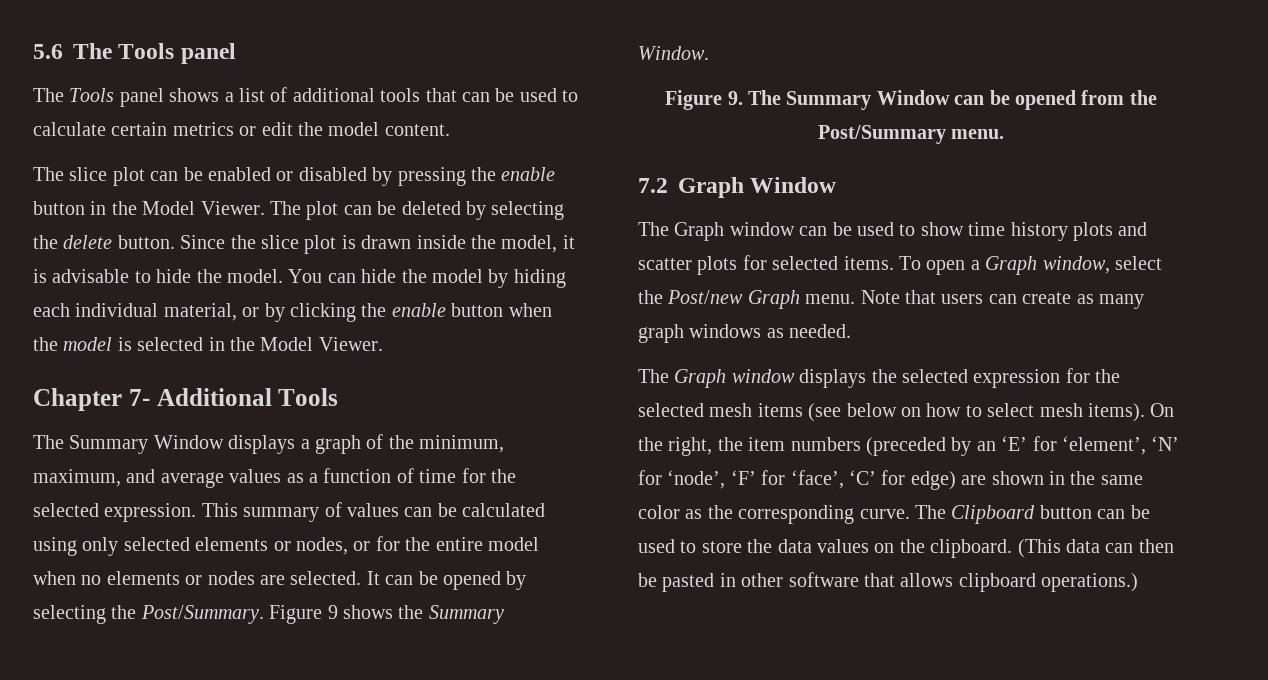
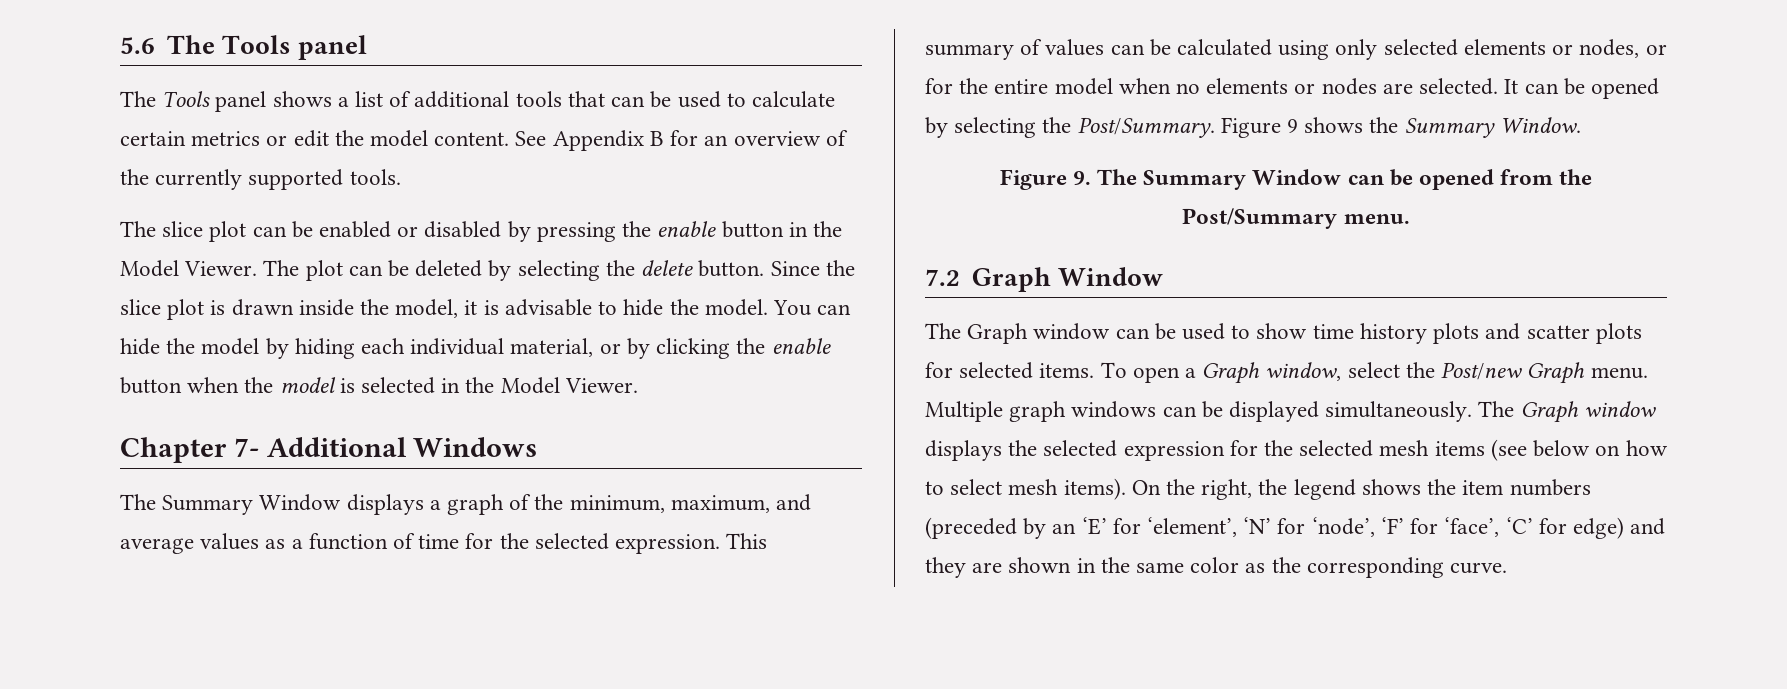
(450, 130) none -> [515,130,848,151] [120,169,401,190] See Appendix B for an overview of the currently supported tools.
[278,388,339,406] Tools -> [413,437,538,457] Windows
[860,290,1144,309] [638,324,852,343] Note that users can create as many graph windows as needed. // -> [925,401,1473,422] Multiple graph windows can be displayed simultaneously.
(743, 444) none -> [1293,479,1457,500] legend shows the
(956, 480) none -> [1630,518,1666,535] [925,557,966,578] and they
[915,505,1150,524] [638,539,1174,558] [638,572,1139,592] The Clipboard button can be used to store the data values on the clipboard. (This data can then be pasted in other software that allows clipboard operations.) -> (1508, 568) none

